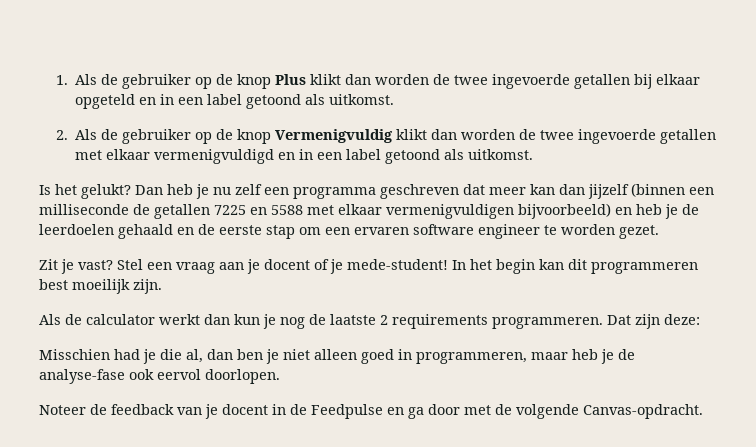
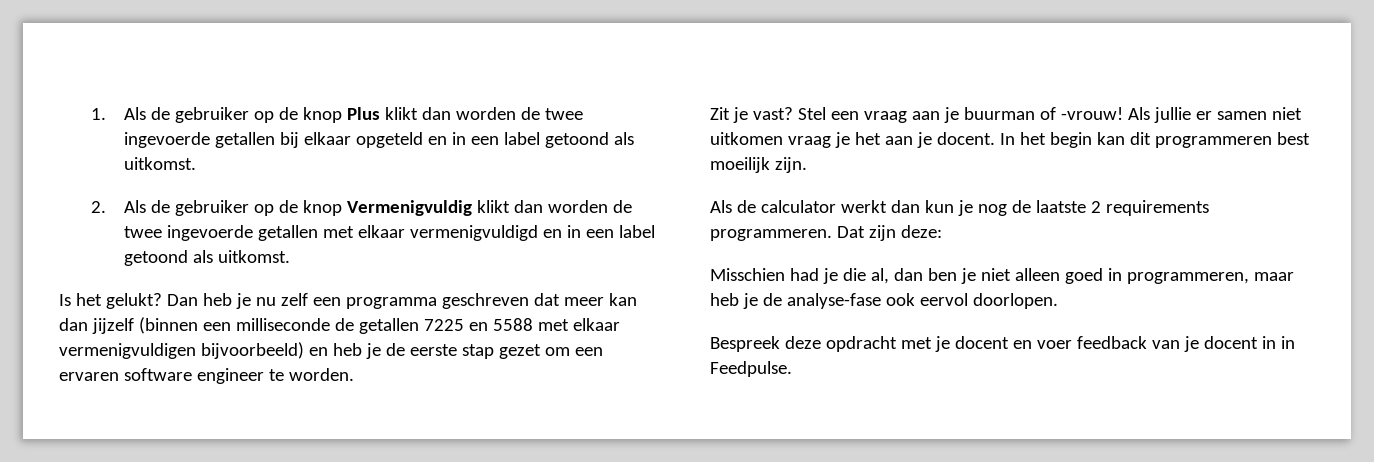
[39,224,215,239] leerdoelen gehaald en de -> (405, 349) none
(295, 232) none -> [498,344,541,359] gezet
[561,224,659,239] worden gezet. -> [288,368,354,381] worden.
[264,259,448,274] docent of je mede-student! -> [963,107,1302,123] [710,132,995,148] buurman of -vrouw! Als jullie er samen niet uitkomen vraag je het aan je docent.
[39,404,107,415] Noteer de -> [710,336,1072,352] Bespreek deze opdracht met je docent en voer
[290,404,703,419] de Feedpulse en ga door met de volgende Canvas-opdracht. -> [1280,336,1295,349] [710,361,792,377] in Feedpulse.

